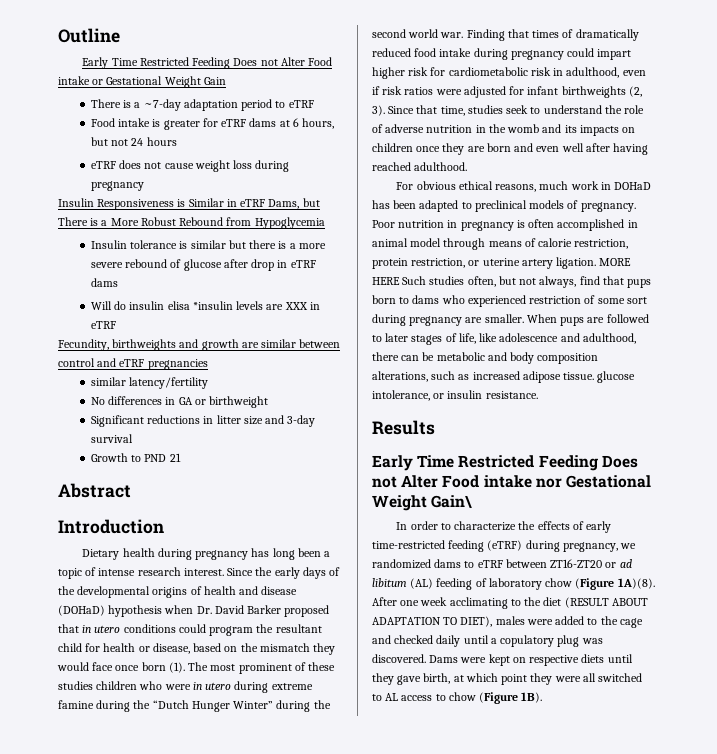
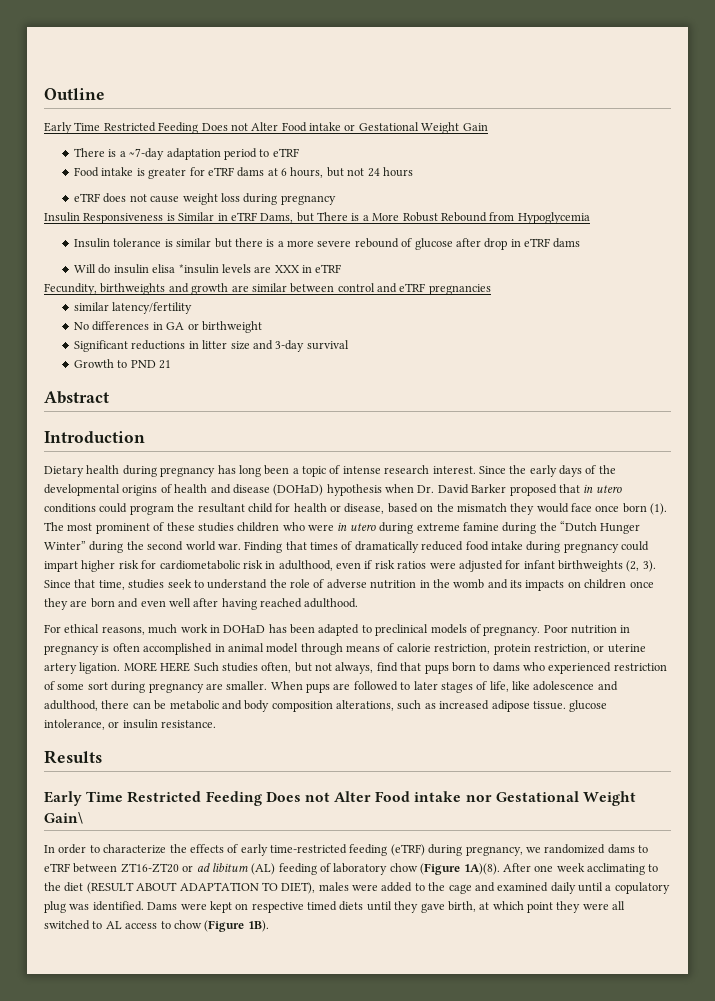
[416,181,456,190] obvious -> (61, 628) none
[394,635,434,644] checked -> [497,882,549,892] examined
[372,654,426,663] discovered. -> [92,901,144,911] identified.
(580, 660) none -> [307,901,337,911] timed

